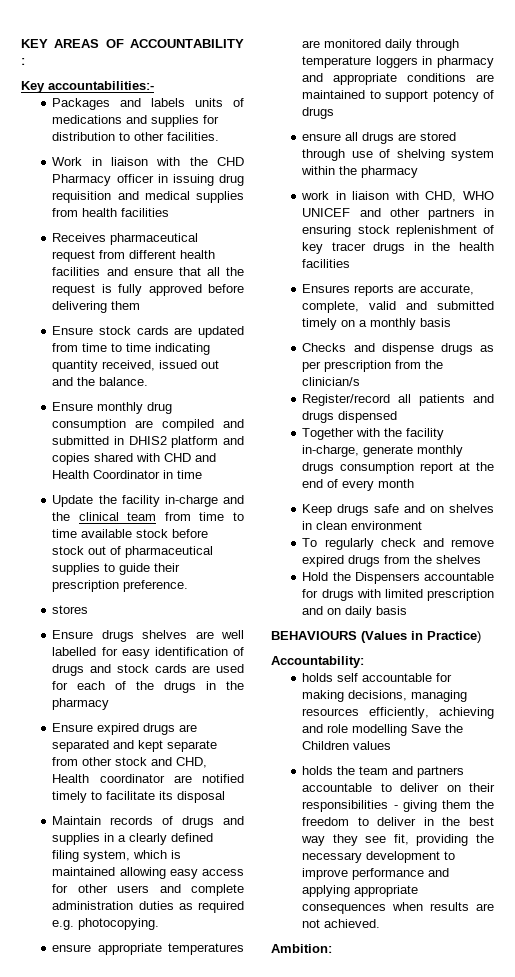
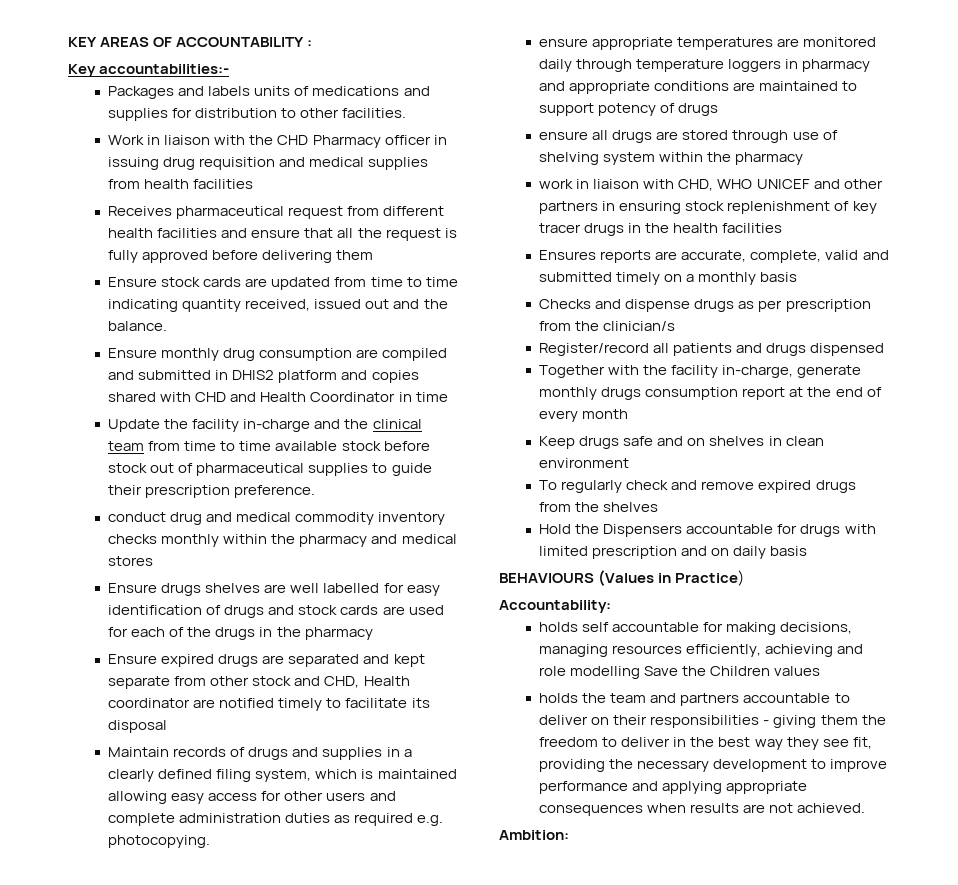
(189, 586) none -> [108,512,446,525] [108,534,457,547] conduct drug and medical commodity inventory checks monthly within the pharmacy and medical

